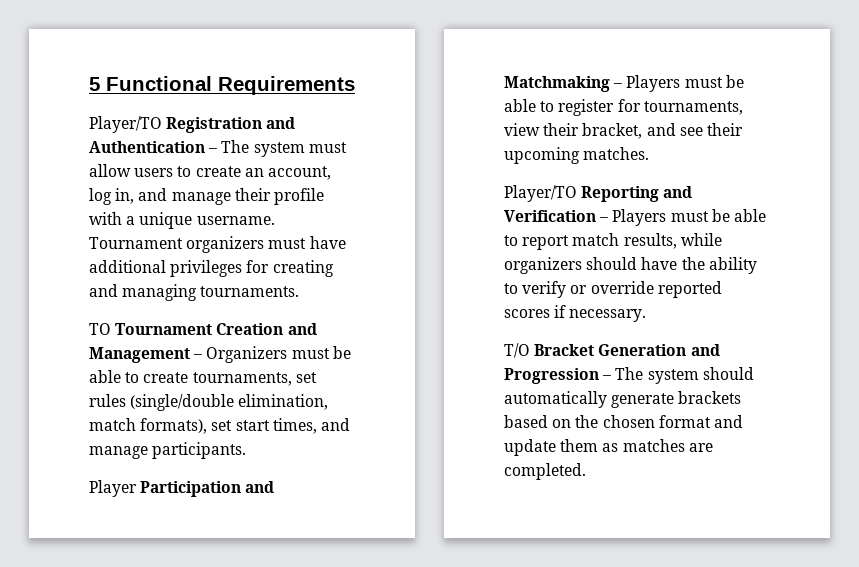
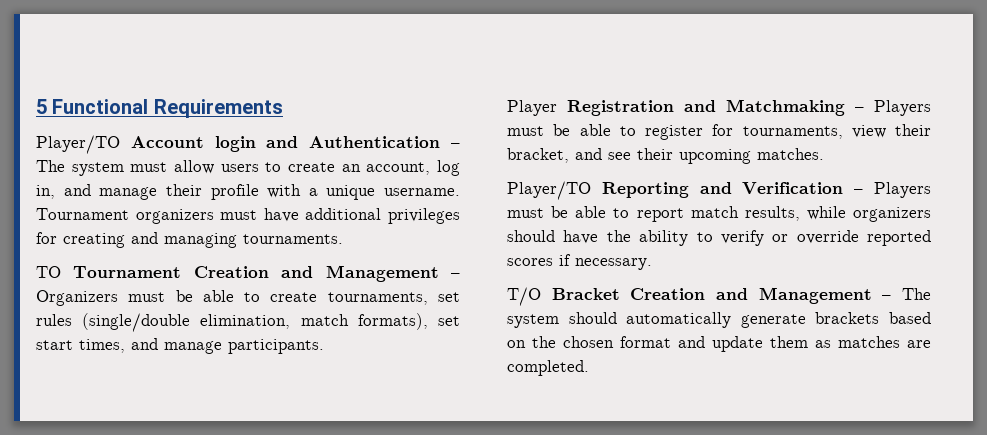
[166,117,263,133] Registration -> [130,136,256,152] Account login
[140,481,242,497] Participation -> [567,100,674,116] Registration
[598,344,720,356] [504,368,599,384] Generation and Progression -> [630,287,872,304] Creation and Management

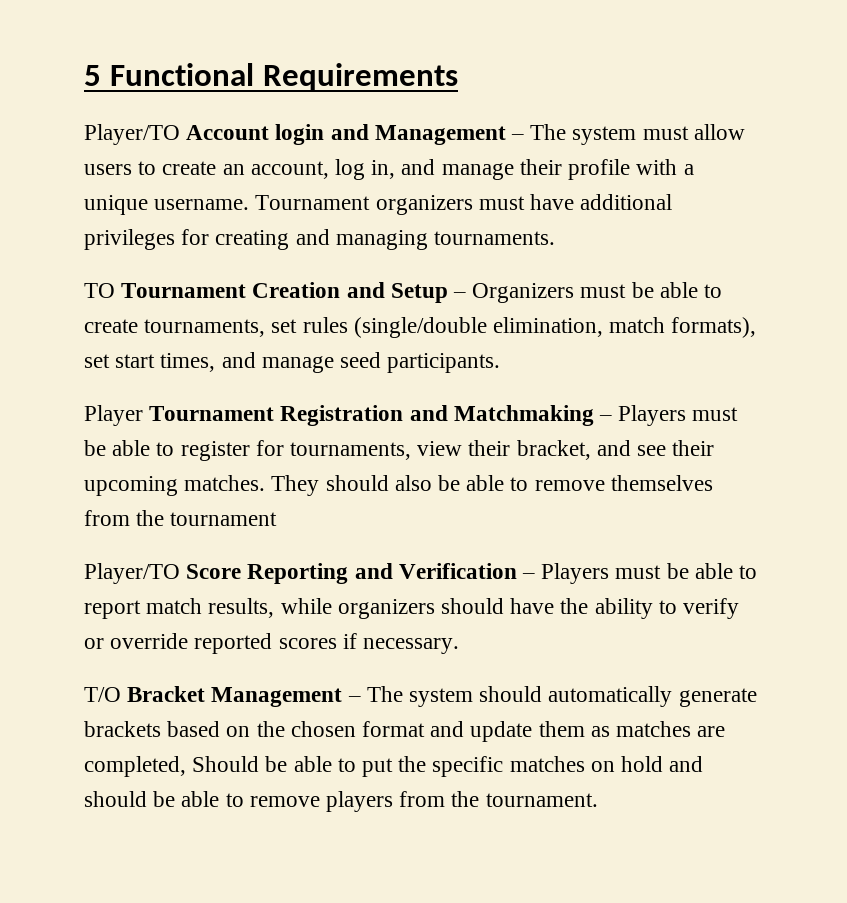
[309,136,441,148] Authentication -> [374,125,506,145] Management
[325,265,439,282] Management -> [390,283,448,303] Setup
(222, 347) none -> [340,352,382,368] seed
(557, 108) none -> [149,406,275,421] Tournament
[507,181,591,200] // Player/TO -> [271,475,713,496] [84,510,278,526] [84,563,242,584] They should also be able to remove themselves from the tournament // Player/TO Score
[630,288,748,300] Creation and -> (206, 694) none
[507,360,589,376] completed. -> [84,756,704,777] [84,791,598,812] completed, Should be able to put the specific matches on hold and should be able to remove players from the tournament.

